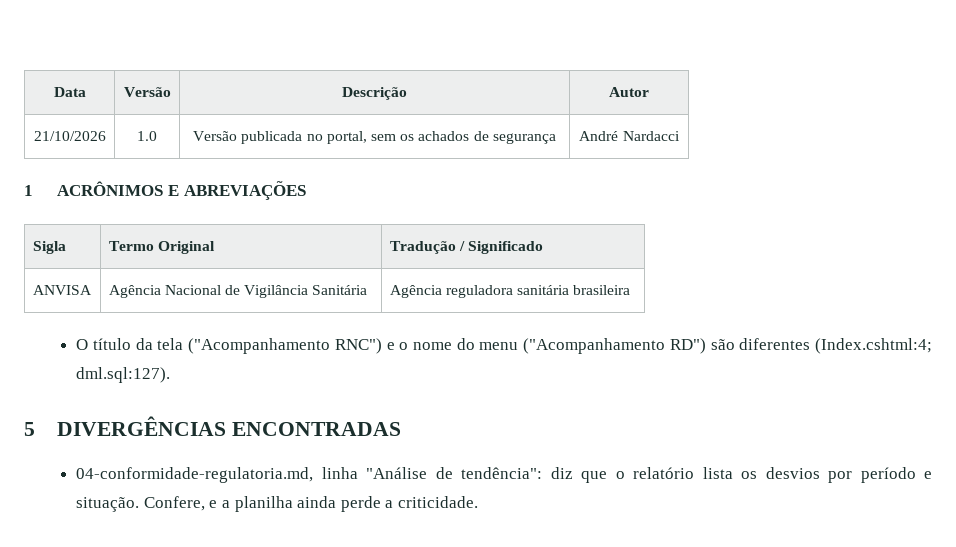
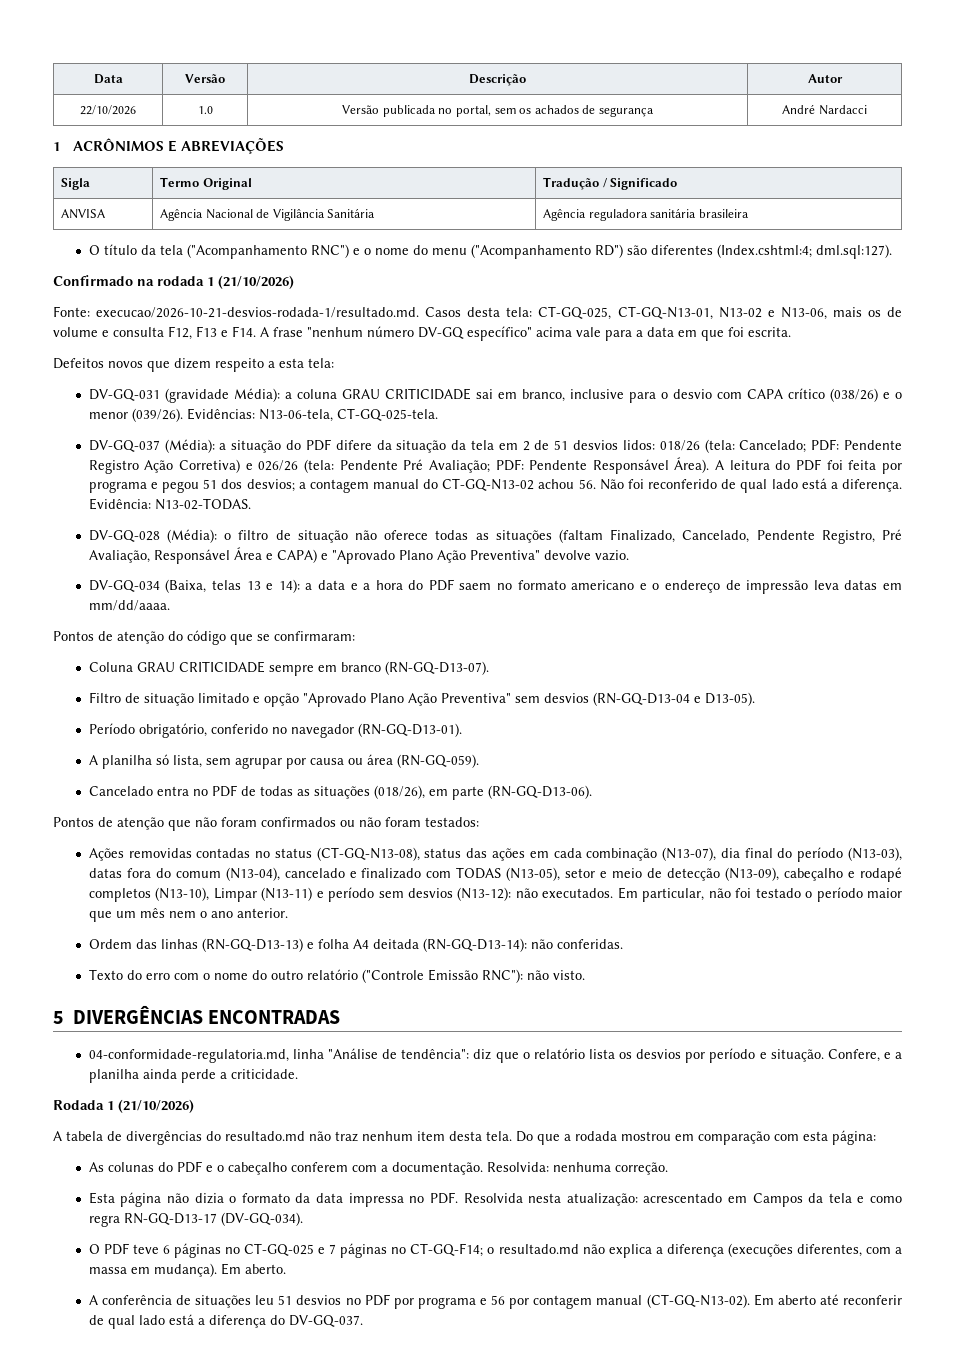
[33,131,106,141] 21/10/2026 -> [80,105,136,115] 22/10/2026
(171, 375) none -> [53,275,294,289] [53,306,903,320] [53,326,791,341] [53,358,334,372] [88,388,903,403] [88,408,438,422] [88,439,903,453] [88,457,903,474] [88,478,902,493] [88,498,251,510] [88,529,902,544] [88,547,629,564] [88,579,903,594] [88,600,170,611] [53,630,355,645] [88,661,489,676] [88,692,755,707] [88,723,462,738] [88,754,479,769] [88,785,592,800] [53,817,479,831] [88,847,902,862] [88,867,902,882] [88,887,903,902] [88,908,288,922] [88,938,623,952] [88,969,585,983] // Confirmado na rodada 1 (21/10/2026) // Fonte: execucao/2026-10-21-desvios-rodada-1/resultado.md. Casos desta tela: CT-GQ-025, CT-GQ-N13-01, N13-02 e N13-06, mais os de volume e consulta F12, F13 e F14. A frase "nenhum número DV-GQ específico" acima vale para a data em que foi escrita. // Defeitos novos que dizem respeito a esta tela: // DV-GQ-031 (gravidade Média): a coluna GRAU CRITICIDADE sai em branco, inclusive para o desvio com CAPA crítico (038/26) e o menor (039/26). Evidências: N13-06-tela, CT-GQ-025-tela. // DV-GQ-037 (Média): a situação do PDF difere da situação da tela em 2 de 51 desvios lidos: 018/26 (tela: Cancelado; PDF: Pendente Registro Ação Corretiva) e 026/26 (tela: Pendente Pré Avaliação; PDF: Pendente Responsável Área). A leitura do PDF foi feita por programa e pegou 51 dos desvios; a contagem manual do CT-GQ-N13-02 achou 56. Não foi reconferido de qual lado está a diferença. Evidência: N13-02-TODAS. // DV-GQ-028 (Média): o filtro de situação não oferece todas as situações (faltam Finalizado, Cancelado, Pendente Registro, Pré Avaliação, Responsável Área e CAPA) e "Aprovado Plano Ação Preventiva" devolve vazio. // DV-GQ-034 (Baixa, telas 13 e 14): a data e a hora do PDF saem no formato americano e o endereço de impressão leva datas em mm/dd/aaaa. // Pontos de atenção do código que se confirmaram: // Coluna GRAU CRITICIDADE sempre em branco (RN-GQ-D13-07). // Filtro de situação limitado e opção "Aprovado Plano Ação Preventiva" sem desvios (RN-GQ-D13-04 e D13-05). // Período obrigatório, conferido no navegador (RN-GQ-D13-01). // A planilha só lista, sem agrupar por causa ou área (RN-GQ-059). // Cancelado entra no PDF de todas as situações (018/26), em parte (RN-GQ-D13-06). // Pontos de atenção que não foram confirmados ou não foram testados: // Ações removidas contadas no status (CT-GQ-N13-08), status das ações em cada combinação (N13-07), dia final do período (N13-03), datas fora do comum (N13-04), cancelado e finalizado com TODAS (N13-05), setor e meio de detecção (N13-09), cabeçalho e rodapé completos (N13-10), Limpar (N13-11) e período sem desvios (N13-12): não executados. Em particular, não foi testado o período maior que um mês nem o ano anterior. // Ordem das linhas (RN-GQ-D13-13) e folha A4 deitada (RN-GQ-D13-14): não conferidas. // Texto do erro com o nome do outro relatório ("Controle Emissão RNC"): não visto.
(478, 502) none -> [53,1099,194,1113] [53,1130,876,1145] [88,1161,668,1175] [88,1192,902,1207] [88,1212,303,1227] [88,1243,902,1258] [88,1263,286,1277] [88,1294,902,1309] [88,1314,363,1329] // Rodada 1 (21/10/2026) // A tabela de divergências do resultado.md não traz nenhum item desta tela. Do que a rodada mostrou em comparação com esta página: // As colunas do PDF e o cabeçalho conferem com a documentação. Resolvida: nenhuma correção. // Esta página não dizia o formato da data impressa no PDF. Resolvida nesta atualização: acrescentado em Campos da tela e como regra RN-GQ-D13-17 (DV-GQ-034). // O PDF teve 6 páginas no CT-GQ-025 e 7 páginas no CT-GQ-F14; o resultado.md não explica a diferença (execuções diferentes, com a massa em mudança). Em aberto. // A conferência de situações leu 51 desvios no PDF por programa e 56 por contagem manual (CT-GQ-N13-02). Em aberto até reconferir de qual lado está a diferença do DV-GQ-037.

